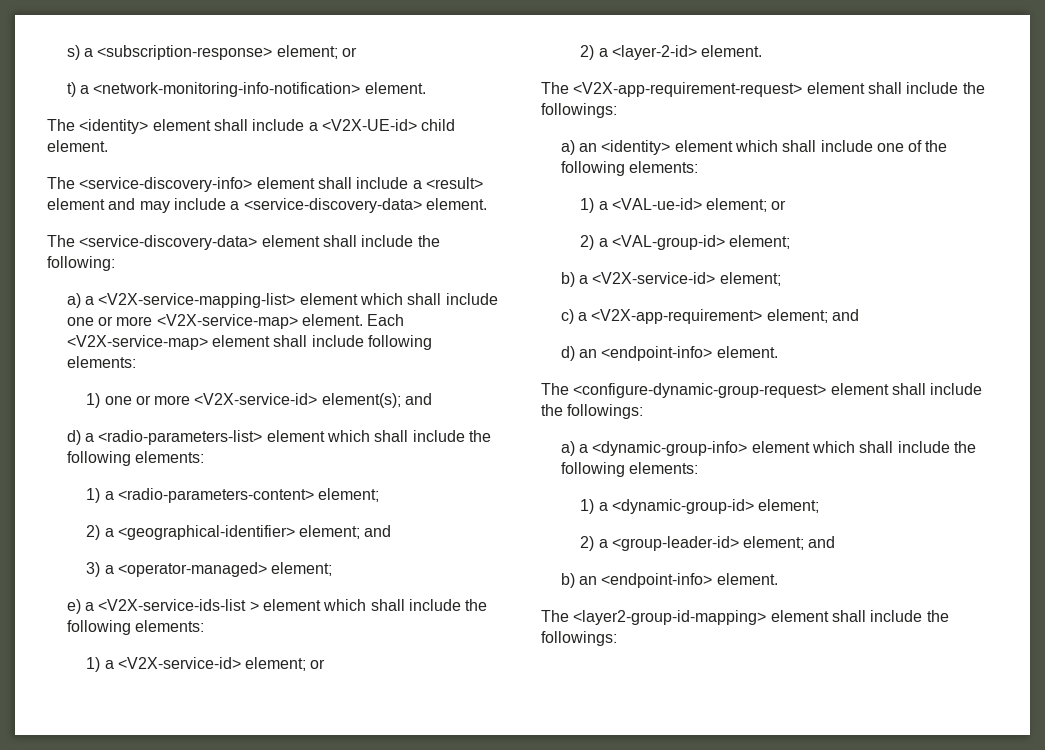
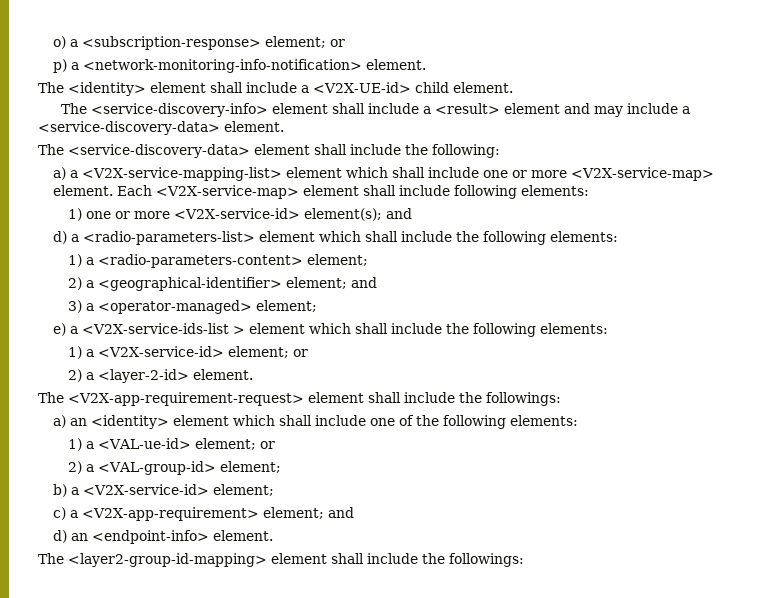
[66,45,80,60] s) -> [53,36,67,49] o)
[66,82,76,97] t) -> [53,59,68,73] p)
[541,383,983,398] [541,404,644,419] [560,441,976,456] [560,462,698,477] [580,499,820,514] [580,536,836,551] [560,573,778,588] // The <configure-dynamic-group-request> element shall include the followings: // a) a <dynamic-group-info> element which shall include the following elements: // 1) a <dynamic-group-id> element; // 2) a <group-leader-id> element; and // b) an <endpoint-info> element. -> (274, 535) none

